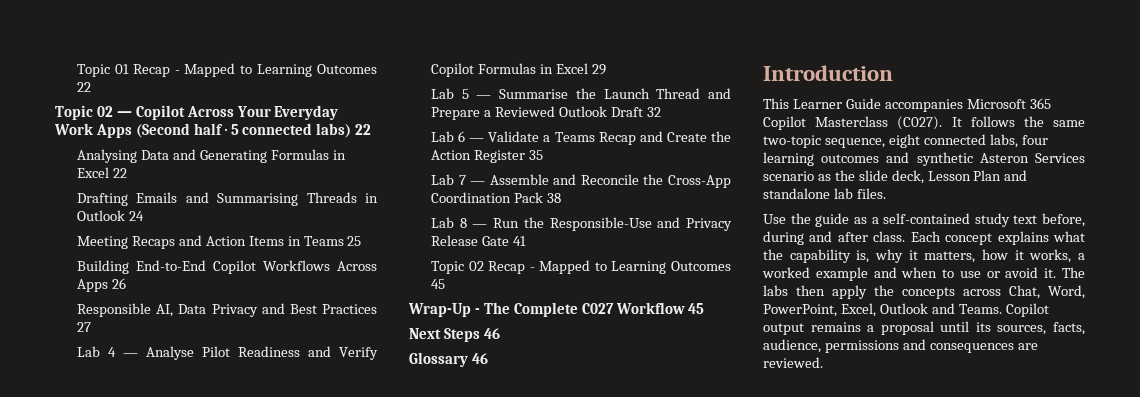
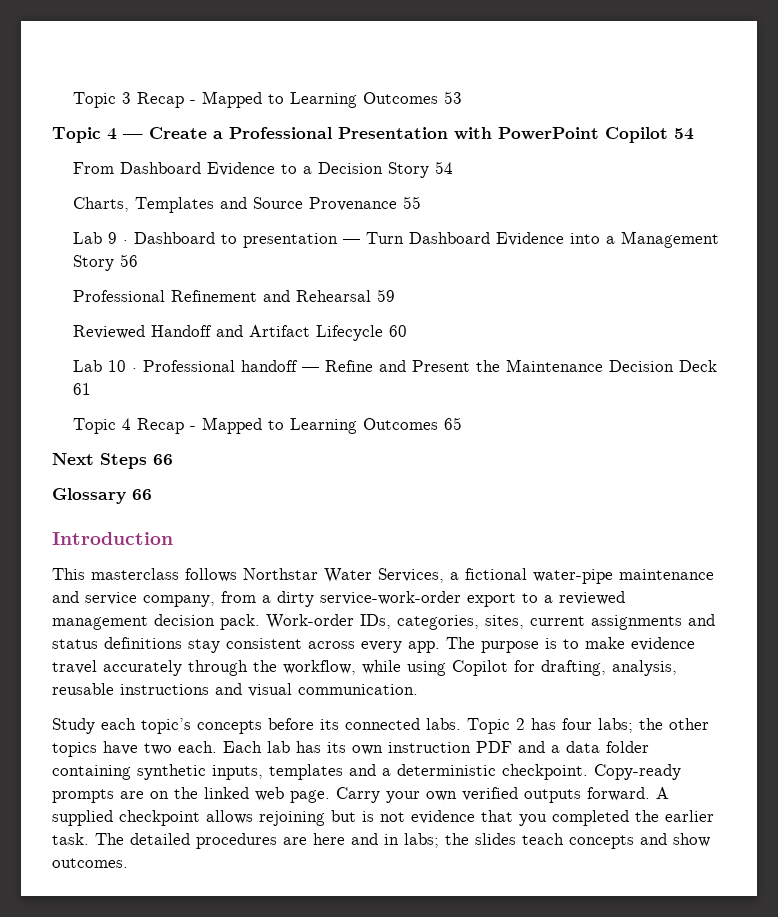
[77,63,377,77] [77,82,92,92] [55,105,339,120] [54,123,372,138] [77,149,346,163] [77,167,127,178] [77,192,378,206] [77,210,144,221] [77,235,362,249] [77,260,377,274] [77,278,126,292] [77,303,377,317] [77,322,92,332] [77,346,379,360] [431,63,606,77] [431,88,732,99] [431,106,661,120] [431,131,731,145] [431,150,543,163] [431,174,731,188] [431,192,561,203] [431,217,733,231] [431,235,526,246] [431,260,731,274] [431,279,446,289] [408,302,705,317] Topic 01 Recap - Mapped to Learning Outcomes 22 // Topic 02 — Copilot Across Your Everyday Work Apps (Second half · 5 connected labs) 22 // Analysing Data and Generating Formulas in Excel 22 // Drafting Emails and Summarising Threads in Outlook 24 // Meeting Recaps and Action Items in Teams 25 // Building End-to-End Copilot Workflows Across Apps 26 // Responsible AI, Data Privacy and Best Practices 27 // Lab 4 — Analyse Pilot Readiness and Verify Copilot Formulas in Excel 29 // Lab 5 — Summarise the Launch Thread and Prepare a Reviewed Outlook Draft 32 // Lab 6 — Validate a Teams Recap and Create the Action Register 35 // Lab 7 — Assemble and Reconcile the Cross-App Coordination Pack 38 // Lab 8 — Run the Responsible-Use and Privacy Release Gate 41 // Topic 02 Recap - Mapped to Learning Outcomes 45 // Wrap-Up - The Complete C027 Workflow 45 -> [73,91,463,108] [52,127,694,143] [73,161,454,178] [73,196,422,213] [73,231,720,248] [73,254,139,271] [73,289,396,302] [73,325,408,341] [73,359,718,372] [73,383,92,395] [73,417,463,434] Topic 3 Recap - Mapped to Learning Outcomes 53 // Topic 4 — Create a Professional Presentation with PowerPoint Copilot 54 // From Dashboard Evidence to a Decision Story 54 // Charts, Templates and Source Provenance 55 // Lab 9 · Dashboard to presentation — Turn Dashboard Evidence into a Management Story 56 // Professional Refinement and Rehearsal 59 // Reviewed Handoff and Artifact Lifecycle 60 // Lab 10 · Professional handoff — Refine and Present the Maintenance Decision Deck 61 // Topic 4 Recap - Mapped to Learning Outcomes 65
[483,328,500,339] 46 -> [153,454,173,465] 66
[471,353,488,364] 46 -> [132,489,152,500] 66
[792,98,1051,112] [763,116,1085,130] [763,134,1048,148] [763,152,1085,166] [763,170,1028,184] [763,188,886,199] [763,213,1085,227] [763,231,1085,245] [763,249,1085,263] [762,267,1085,281] [763,285,1085,299] [763,303,1049,317] [763,321,1085,335] [763,339,1038,353] [763,357,823,368] Learner Guide accompanies Microsoft 365 Copilot Masterclass (C027). It follows the same two-topic sequence, eight connected labs, four learning outcomes and synthetic Asteron Services scenario as the slide deck, Lesson Plan and standalone lab files. // Use the guide as a self-contained study text before, during and after class. Each concept explains what the capability is, why it matters, how it works, a worked example and when to use or avoid it. The labs then apply the concepts across Chat, Word, PowerPoint, Excel, Outlook and Teams. Copilot output remains a proposal until its sources, facts, audience, permissions and consequences are reviewed. -> [91,568,714,584] [52,591,625,607] [52,614,715,630] [52,637,695,653] [52,660,677,676] [52,683,418,697] [52,718,709,734] [52,741,649,757] [52,764,681,780] [52,787,669,803] [52,810,714,826] [52,833,710,849] [52,858,128,868] masterclass follows Northstar Water Services, a fictional water-pipe maintenance and service company, from a dirty service-work-order export to a reviewed management decision pack. Work-order IDs, categories, sites, current assignments and status definitions stay consistent across every app. The purpose is to make evidence travel accurately through the workflow, while using Copilot for drafting, analysis, reusable instructions and visual communication. // Study each topic’s concepts before its connected labs. Topic 2 has four labs; the other topics have two each. Each lab has its own instruction PDF and a data folder containing synthetic inputs, templates and a deterministic checkpoint. Copy-ready prompts are on the linked web page. Carry your own verified outputs forward. A supplied checkpoint allows rejoining but is not evidence that you completed the earlier task. The detailed procedures are here and in labs; the slides teach concepts and show outcomes.

